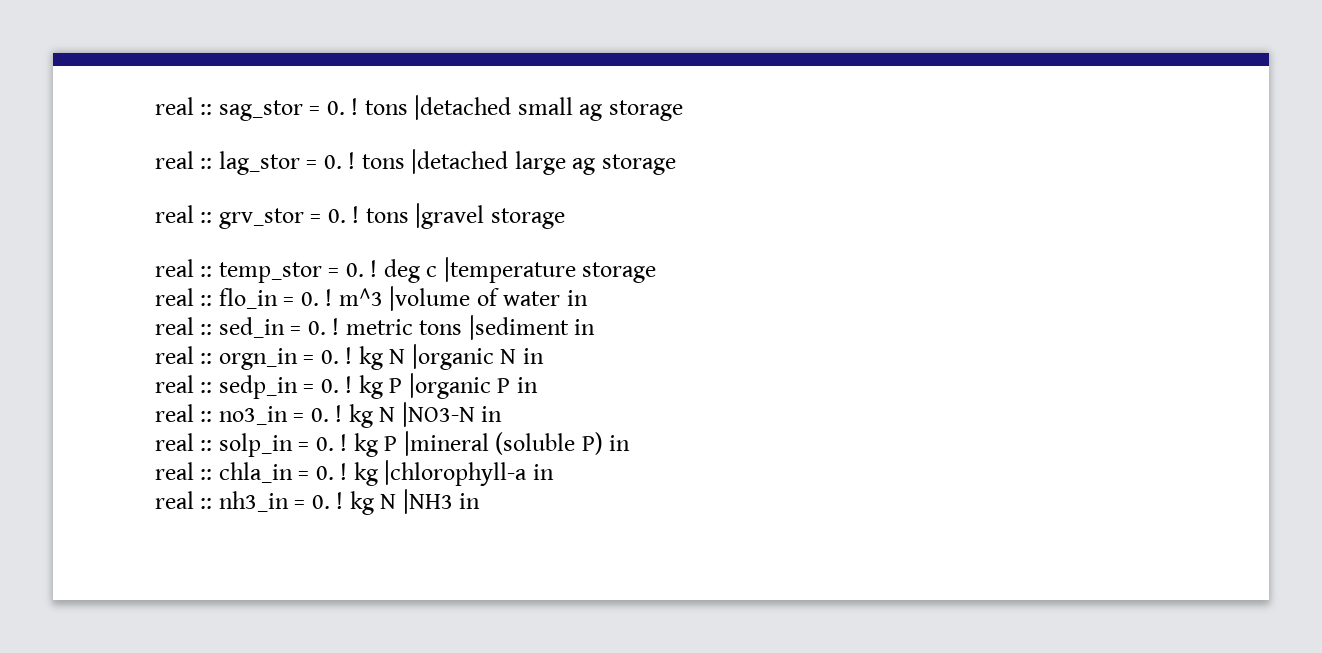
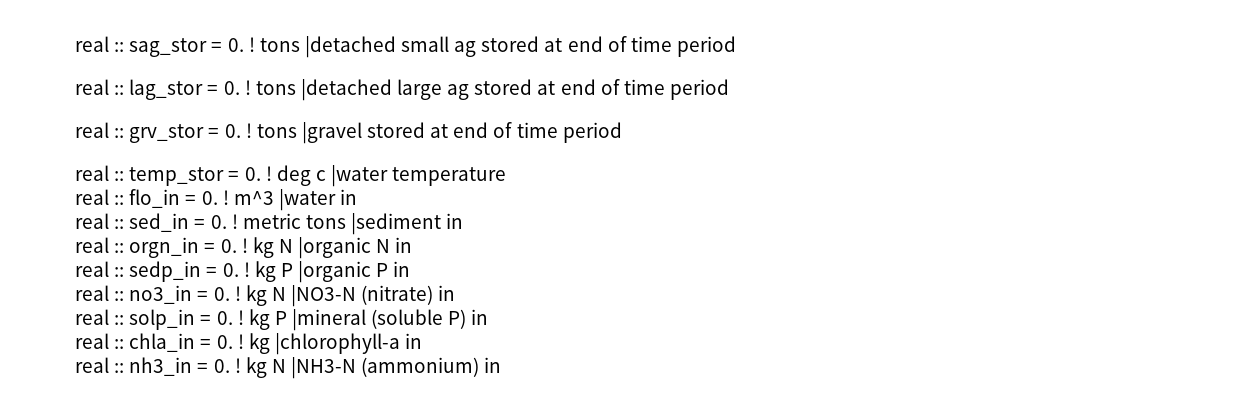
[608,100,683,121] storage -> [481,36,736,57] stored at end of time period
[601,154,676,175] storage -> [474,79,729,100] stored at end of time period
[490,208,565,229] storage -> [367,122,622,143] stored at end of time period
[443,257,657,283] |temperature storage -> [331,165,507,187] |water temperature
[389,286,561,311] |volume of water -> [278,189,336,211] |water
(475, 414) none -> [361,285,434,305] (nitrate)
[402,489,453,514] |NH3 -> [291,357,480,379] |NH3-N (ammonium)

